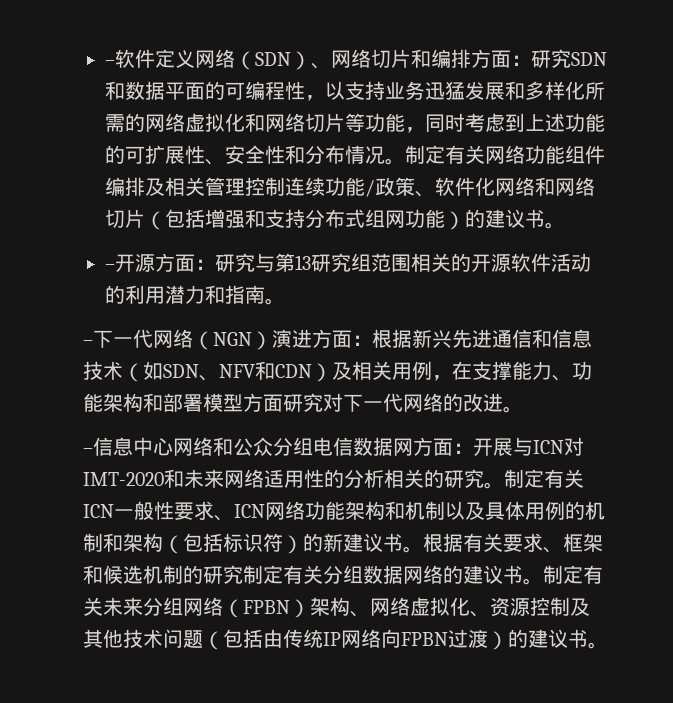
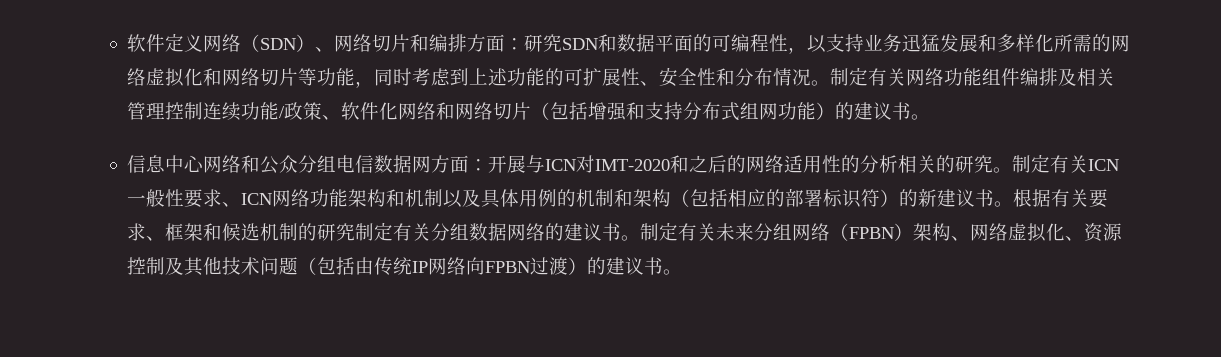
[105,60,116,66] – -> (126, 43) none
[105,253,592,272] [105,285,286,305] [83,329,593,350] [83,361,593,382] [83,393,524,413] [83,448,94,454] –开源方面：研究与第13研究组范围相关的开源软件活动的利用潜力和指南。 // –下一代网络（NGN）演进方面：根据新兴先进通信和信息技术（如SDN、NFV和CDN）及相关用例，在支撑能力、功能架构和部署模型方面研究对下一代网络的改进。 // – -> (930, 117) none
[184,469,225,488] 未来 -> [688,155,746,173] 之后的
(224, 542) none -> [727,189,823,207] 相应的部署

